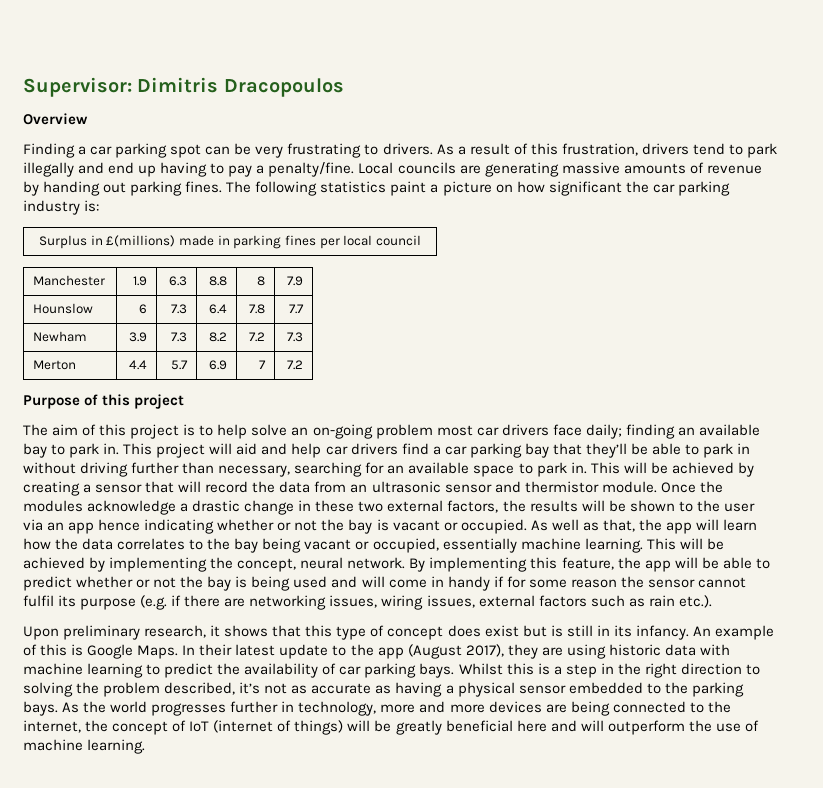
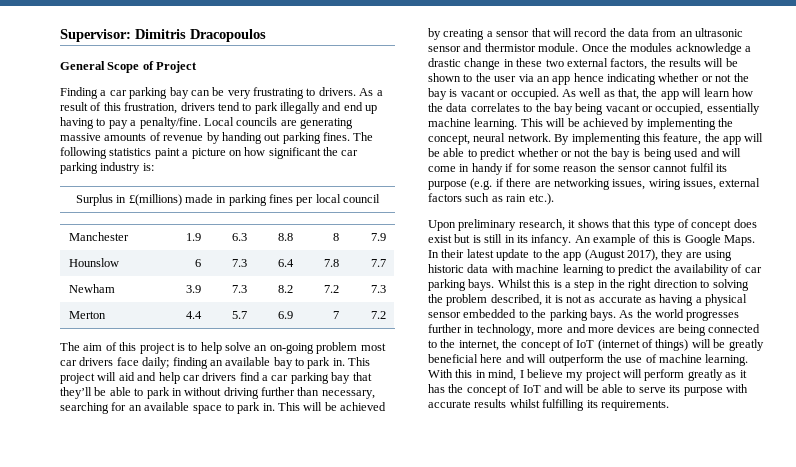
[23,113,88,125] Overview -> [60,61,198,73] General Scope of Project
[170,144,202,158] spot -> [169,87,189,99] bay
[23,394,185,409] // Purpose of this project -> (386, 315) none
[239,682,261,694] it’s -> [545,295,563,303] it is
(146, 746) none -> [428,369,747,381] [428,384,748,396] [428,399,669,411] With this in mind, I believe my project will perform greatly as it has the concept of IoT and will be able to serve its purpose with accurate results whilst fulfilling its requirements.

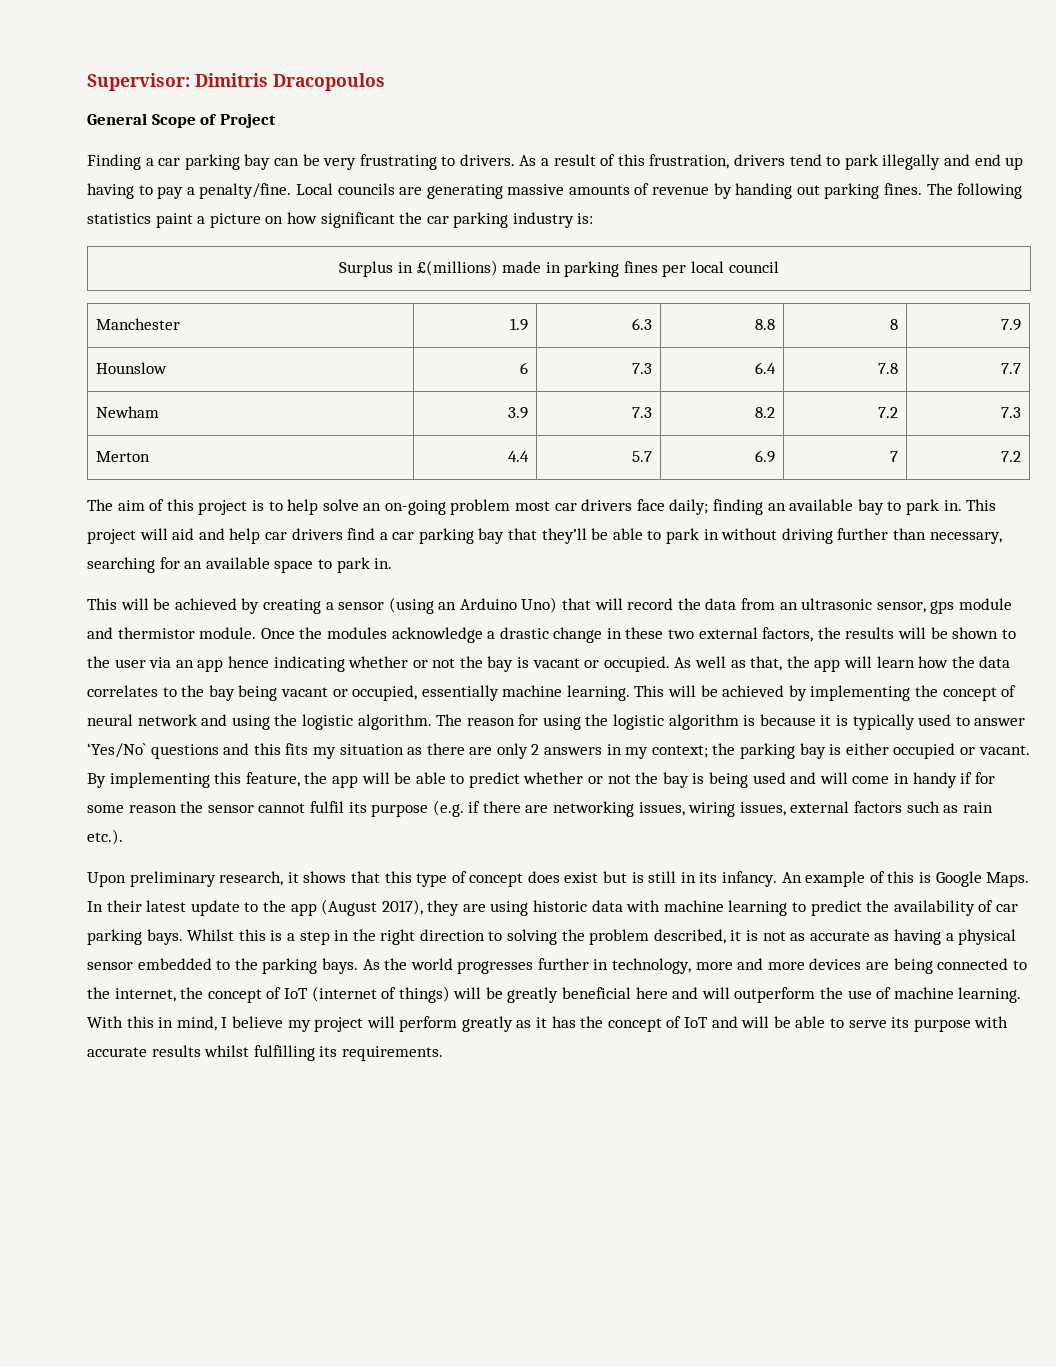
(275, 407) none -> (393, 563) //
(530, 34) none -> [388,597,558,614] (using an Arduino Uno)
[428,46,461,52] sensor -> [876,598,1012,614] sensor, gps module
[428,133,551,145] concept, neural network. -> [942,685,1017,701] [87,714,1026,730] [87,743,1030,759] concept of neural network and using the logistic algorithm. The reason for using the logistic algorithm is because it is typically used to answer ‘Yes/No` questions and this fits my situation as there are only 2 answers in my context; the parking bay is either occupied or vacant.

